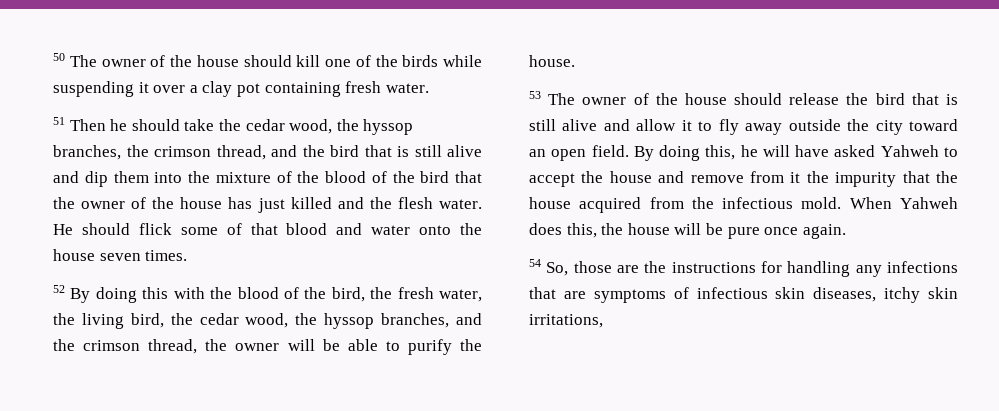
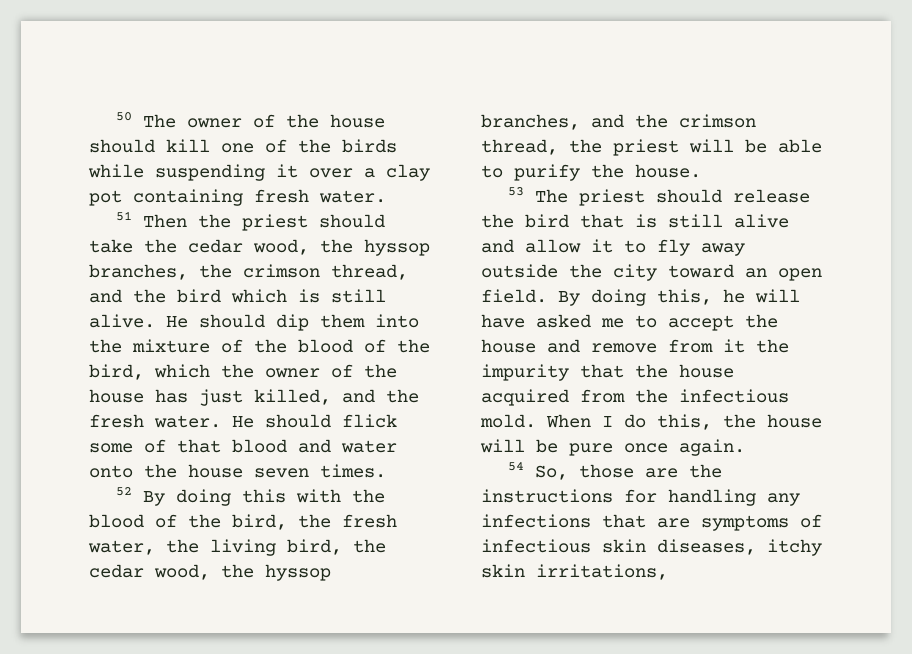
[110,119,128,131] he -> [197,214,308,231] the priest
[364,145,482,157] [53,171,79,183] that is still alive and -> [231,289,386,303] [89,314,265,328] which is still alive. He should
[420,171,482,183] bird that -> [89,364,210,380] bird, which
[290,197,433,209] killed and the flesh -> [254,389,419,405] [89,414,144,428] killed, and the fresh
[235,343,280,351] owner -> [613,139,679,156] priest
[582,93,727,105] owner of the house -> [578,189,645,206] priest
[880,145,939,157] Yahweh -> [601,318,624,328] me
[900,197,958,209] [529,223,562,235] Yahweh does -> [602,414,646,428] I do

